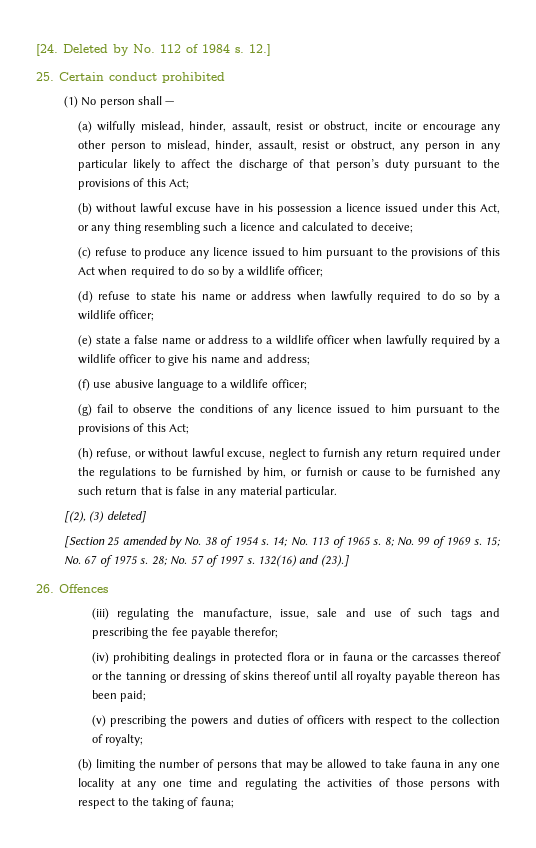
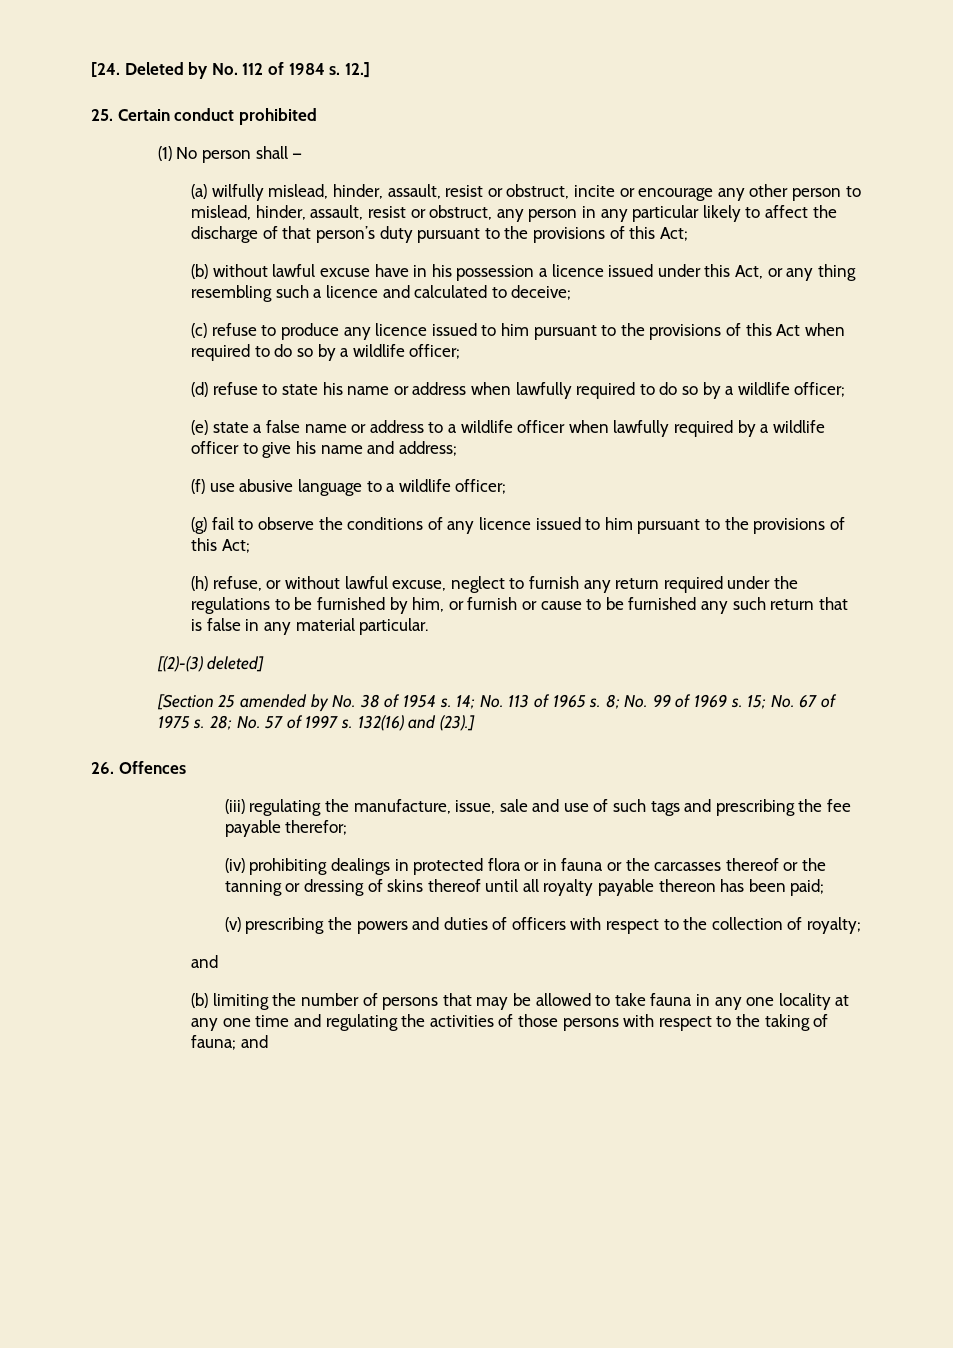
[63,511,105,523] [(2), (3) -> [156,656,203,672] [(2)-(3)
(144, 740) none -> [191,955,219,968] // and
(234, 802) none -> [240,1035,268,1048] and

